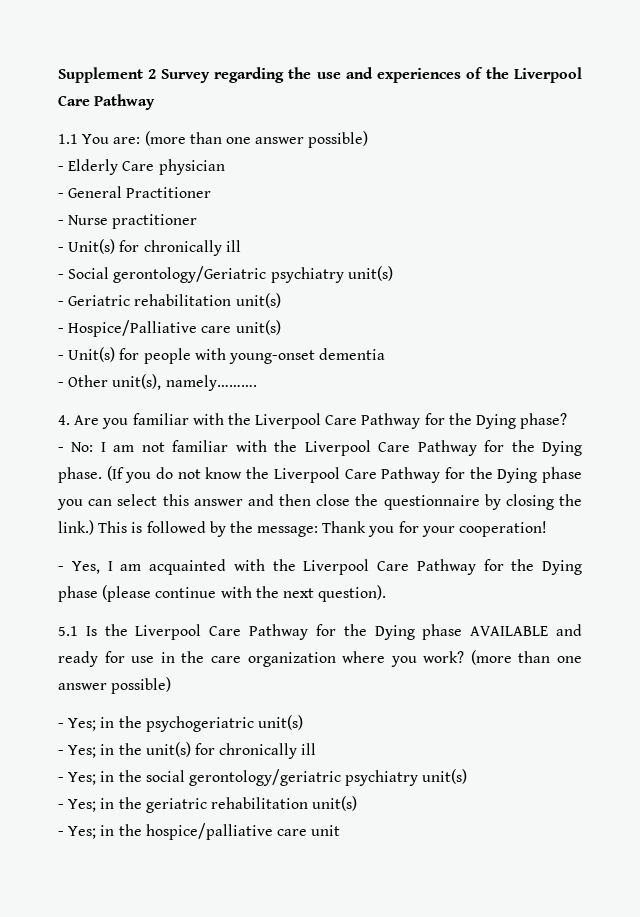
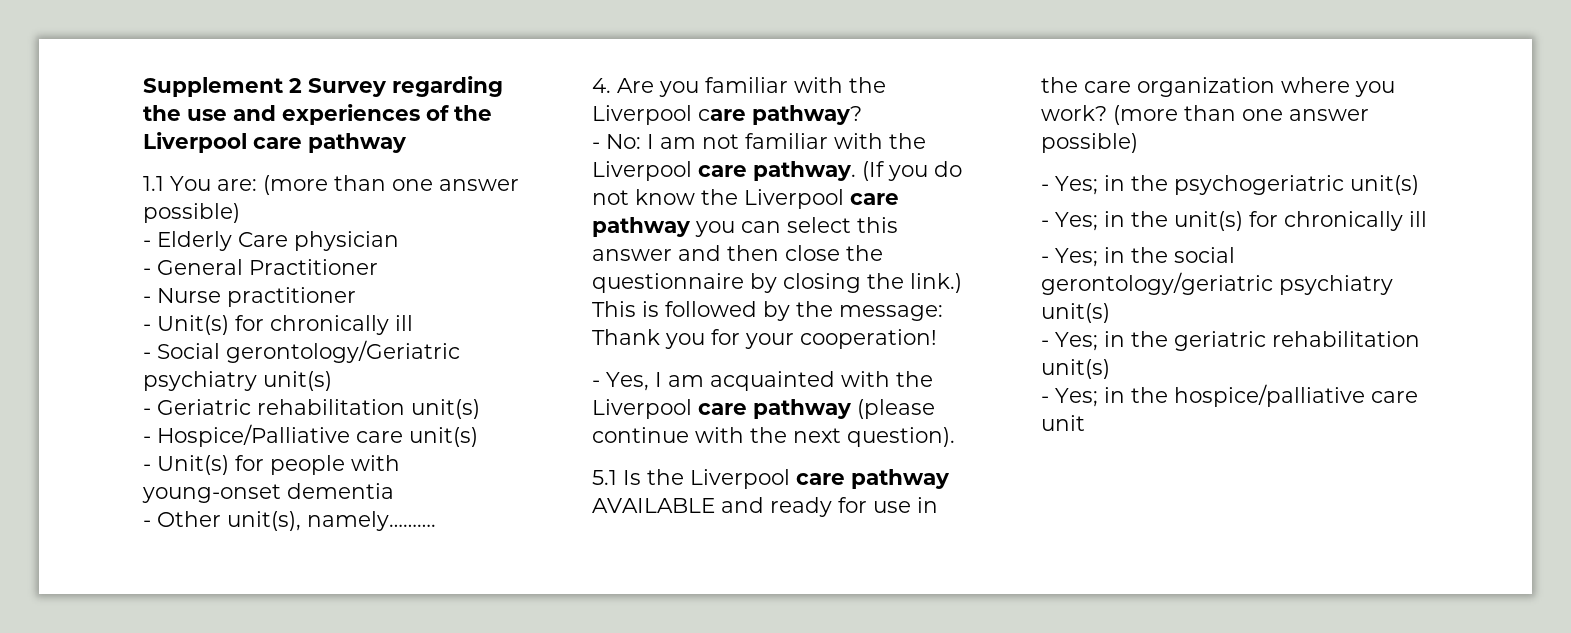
[58,94,156,110] Care Pathway -> [253,133,407,153] care pathway
[325,413,568,429] Care Pathway for the Dying phase? -> [698,105,862,125] care pathway?
[378,440,582,456] [58,467,102,483] Care Pathway for the Dying phase. -> [698,161,856,181] care pathway.
[344,467,582,483] Care Pathway for the Dying phase -> [850,193,899,205] [592,217,691,237] care pathway
[377,559,582,575] [58,586,98,602] Care Pathway for the Dying phase -> [698,399,852,419] care pathway
[209,624,463,640] Care Pathway for the Dying phase -> [796,469,950,489] care pathway

